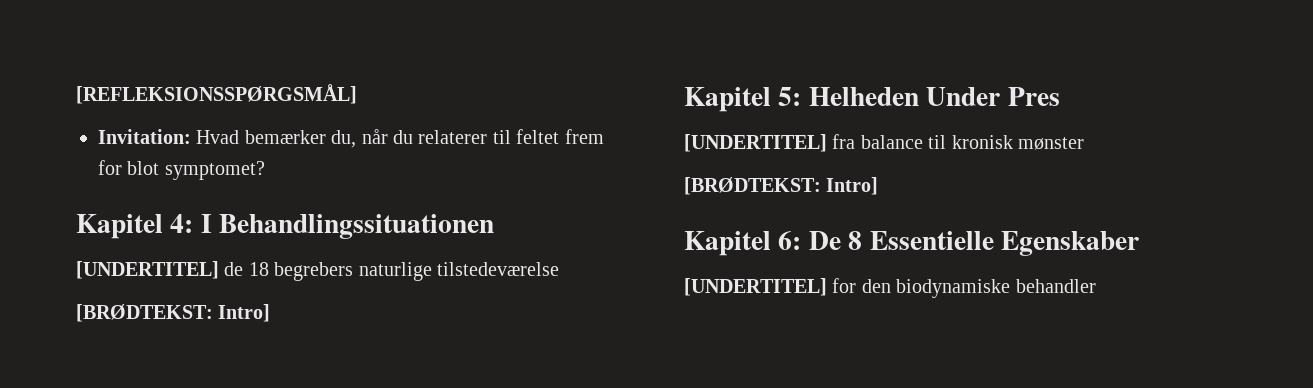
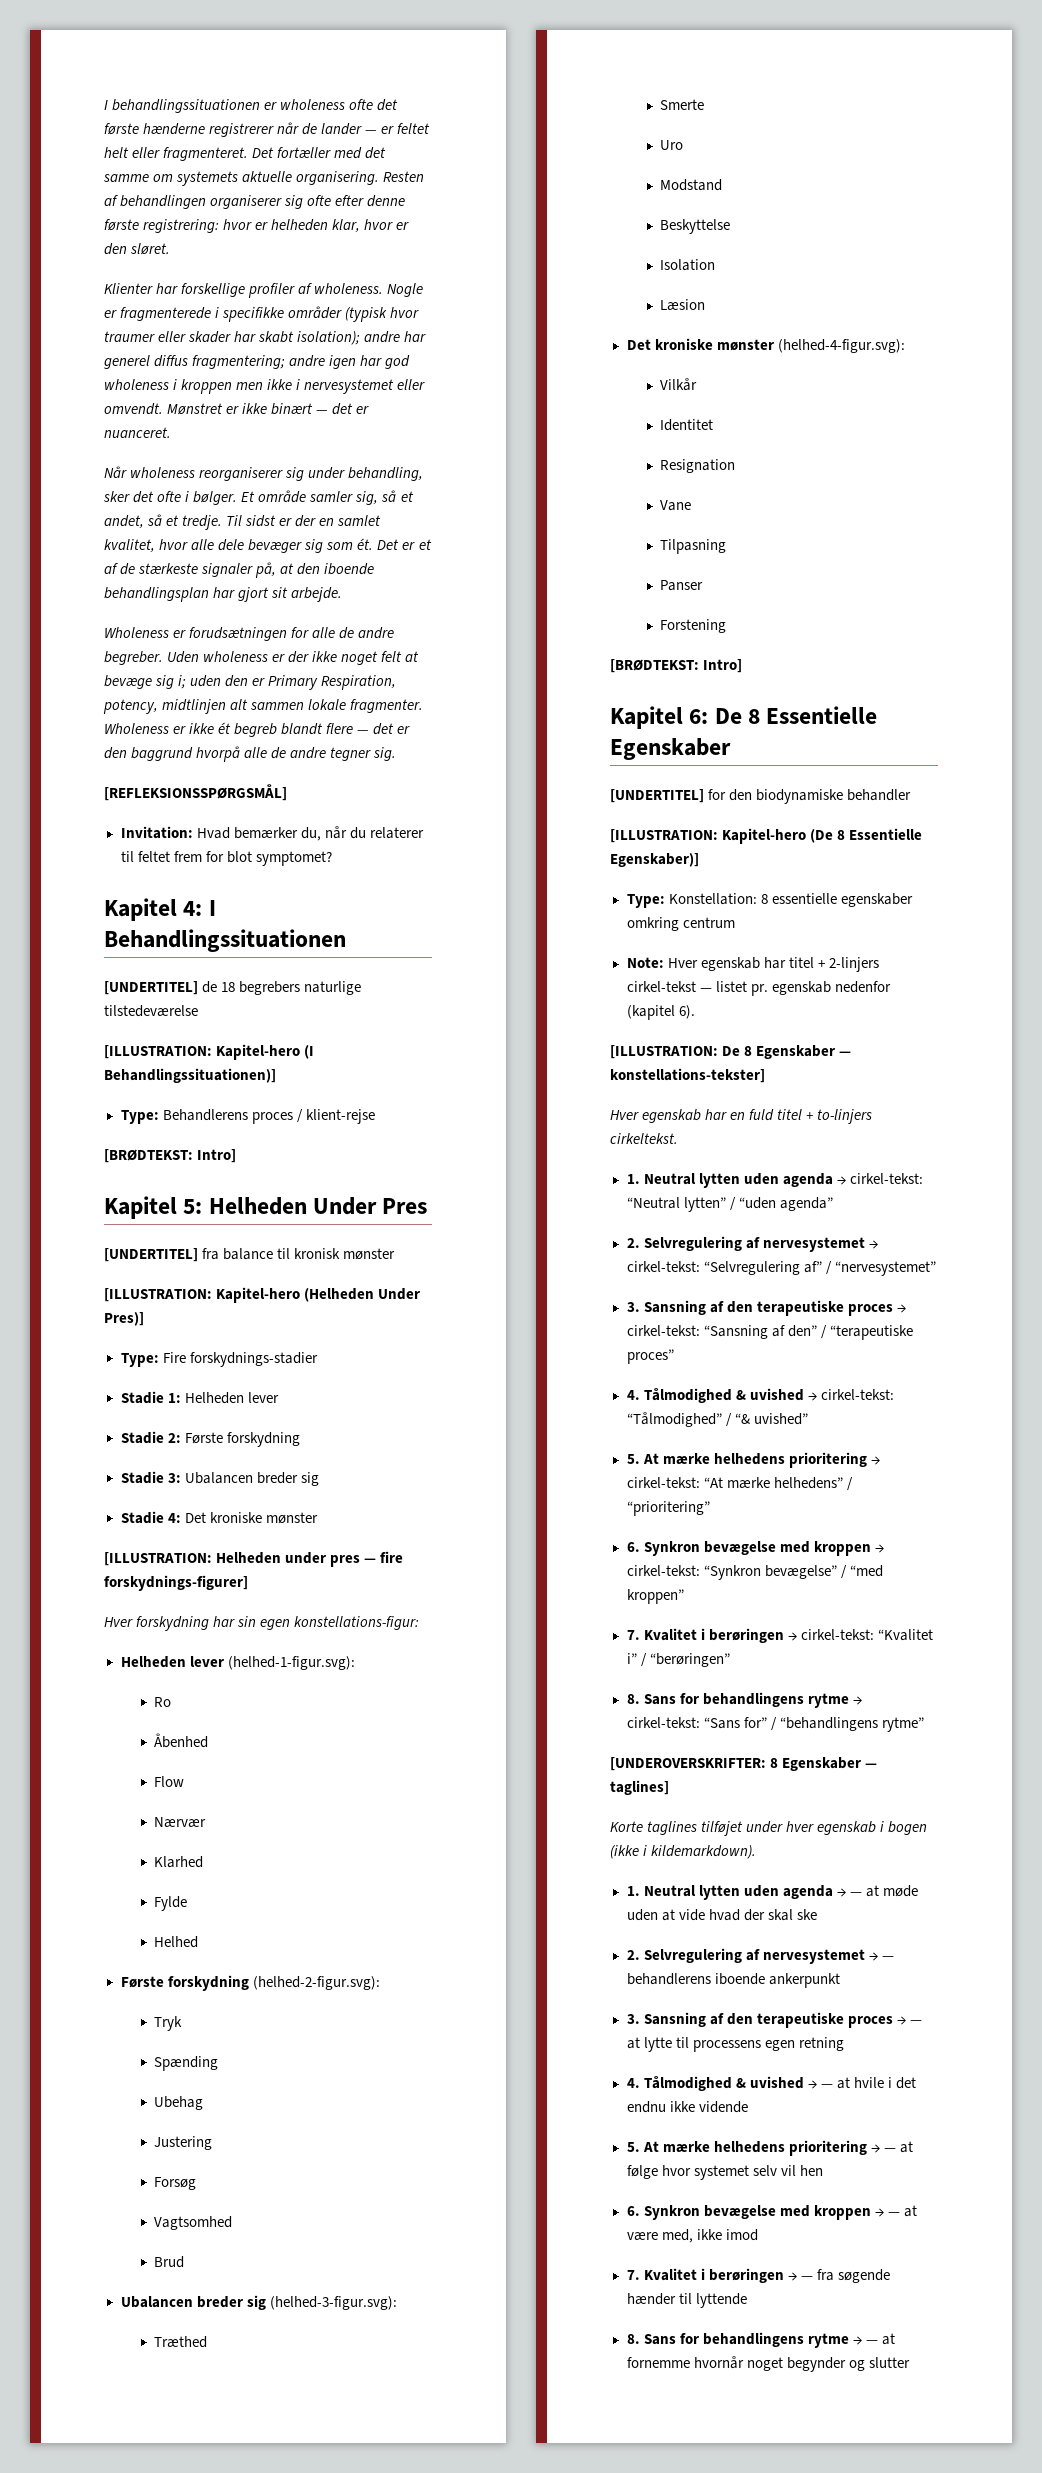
(76, 94) none -> [104,99,399,113] [104,122,431,137] [104,147,387,161] [103,171,425,186] [104,195,406,209] [104,219,410,233] [104,243,171,255] [104,283,424,298] [104,306,420,322] [104,331,427,345] [104,355,411,369] [104,379,426,394] [104,403,370,415] [104,427,171,438] [104,466,424,481] [103,490,414,505] [104,514,382,530] [104,538,432,553] [104,562,375,578] [104,587,343,602] [104,627,395,641] [104,651,420,665] [104,675,397,690] [103,699,424,714] [104,722,411,737] [104,746,397,762] I behandlingssituationen er wholeness ofte det første hænderne registrerer når de lander — er feltet helt eller fragmenteret. Det fortæller med det samme om systemets aktuelle organisering. Resten af behandlingen organiserer sig ofte efter denne første registrering: hvor er helheden klar, hvor er den sløret. // Klienter har forskellige profiler af wholeness. Nogle er fragmenterede i specifikke områder (typisk hvor traumer eller skader har skabt isolation); andre har generel diffus fragmentering; andre igen har god wholeness i kroppen men ikke i nervesystemet eller omvendt. Mønstret er ikke binært — det er nuanceret. // Når wholeness reorganiserer sig under behandling, sker det ofte i bølger. Et område samler sig, så et andet, så et tredje. Til sidst er der en samlet kvalitet, hvor alle dele bevæger sig som ét. Det er et af de stærkeste signaler på, at den iboende behandlingsplan har gjort sit arbejde. // Wholeness er forudsætningen for alle de andre begreber. Uden wholeness er der ikke noget felt at bevæge sig i; uden den er Primary Respiration, potency, midtlinjen alt sammen lokale fragmenter. Wholeness er ikke ét begreb blandt flere — det er den baggrund hvorpå alle de andre tegner sig. //
(559, 269) none -> [104,1044,315,1060] [104,1068,276,1083] [120,1109,375,1124] // [ILLUSTRATION: Kapitel-hero (I Behandlingssituationen)] // Type: Behandlerens proces / klient-rejse
(1084, 143) none -> [104,1287,421,1303] [104,1312,144,1326] [120,1352,318,1367] [120,1391,279,1404] [120,1431,300,1447] [120,1471,319,1486] [120,1511,318,1524] [104,1551,404,1567] [104,1575,248,1591] [104,1616,420,1631] [120,1656,355,1670] [154,1697,172,1707] [154,1733,209,1748] [154,1776,185,1787] [154,1817,207,1827] [154,1856,204,1868] [154,1896,188,1911] [154,1936,199,1948] [120,1975,380,1991] [154,2016,183,2031] [154,2056,219,2071] [154,2096,204,2110] [154,2136,213,2150] [154,2177,197,2190] [154,2216,233,2230] [154,2256,185,2268] [120,2295,397,2310] [154,2336,208,2348] [660,99,705,110] [660,140,684,150] [660,179,723,191] [660,219,731,234] [660,259,716,271] [660,299,706,310] [626,338,905,353] [660,378,698,391] [660,419,714,431] [660,459,736,473] [660,500,692,511] [660,539,727,554] [660,580,704,591] [660,619,727,633] // [ILLUSTRATION: Kapitel-hero (Helheden Under Pres)] // Type: Fire forskydnings-stadier // Stadie 1: Helheden lever // Stadie 2: Første forskydning // Stadie 3: Ubalancen breder sig // Stadie 4: Det kroniske mønster // [ILLUSTRATION: Helheden under pres — fire forskydnings-figurer] // Hver forskydning har sin egen konstellations-figur: // Helheden lever (helhed-1-figur.svg): // Ro // Åbenhed // Flow // Nærvær // Klarhed // Fylde // Helhed // Første forskydning (helhed-2-figur.svg): // Tryk // Spænding // Ubehag // Justering // Forsøg // Vagtsomhed // Brud // Ubalancen breder sig (helhed-3-figur.svg): // Træthed // Smerte // Uro // Modstand // Beskyttelse // Isolation // Læsion // Det kroniske mønster (helhed-4-figur.svg): // Vilkår // Identitet // Resignation // Vane // Tilpasning // Panser // Forstening
(1096, 286) none -> [610,828,923,844] [610,853,699,867] [626,893,913,908] [626,917,735,931] [626,957,879,972] [626,981,891,996] [626,1005,695,1020] [610,1045,852,1059] [610,1068,765,1083] [610,1109,873,1124] [610,1133,678,1144] [626,1173,923,1188] [626,1197,833,1212] [626,1236,878,1252] [626,1261,936,1276] [626,1300,906,1316] [626,1325,913,1340] [626,1349,674,1364] [626,1388,894,1403] [626,1412,808,1427] [626,1452,880,1468] [626,1477,853,1491] [626,1501,710,1516] [626,1541,884,1556] [626,1565,883,1580] [626,1589,684,1604] [626,1628,933,1643] [626,1653,730,1667] [626,1692,862,1708] [626,1717,924,1732] [610,1757,878,1771] [610,1780,669,1795] [610,1821,928,1836] [610,1845,757,1859] [626,1885,918,1900] [626,1909,817,1921] [626,1948,894,1964] [626,1973,840,1988] [626,2012,922,2028] [626,2037,844,2052] [626,2076,916,2091] [626,2101,748,2113] [626,2140,913,2156] [626,2165,823,2180] [626,2205,917,2220] [626,2229,758,2243] [626,2268,890,2283] [626,2293,747,2308] [626,2332,895,2348] [626,2356,910,2372] // [ILLUSTRATION: Kapitel-hero (De 8 Essentielle Egenskaber)] // Type: Konstellation: 8 essentielle egenskaber omkring centrum // Note: Hver egenskab har titel + 2-linjers cirkel-tekst — listet pr. egenskab nedenfor (kapitel 6). // [ILLUSTRATION: De 8 Egenskaber — konstellations-tekster] // Hver egenskab har en fuld titel + to-linjers cirkeltekst. // 1. Neutral lytten uden agenda → cirkel-tekst: “Neutral lytten” / “uden agenda” // 2. Selvregulering af nervesystemet → cirkel-tekst: “Selvregulering af” / “nervesystemet” // 3. Sansning af den terapeutiske proces → cirkel-tekst: “Sansning af den” / “terapeutiske proces” // 4. Tålmodighed & uvished → cirkel-tekst: “Tålmodighed” / “& uvished” // 5. At mærke helhedens prioritering → cirkel-tekst: “At mærke helhedens” / “prioritering” // 6. Synkron bevægelse med kroppen → cirkel-tekst: “Synkron bevægelse” / “med kroppen” // 7. Kvalitet i berøringen → cirkel-tekst: “Kvalitet i” / “berøringen” // 8. Sans for behandlingens rytme → cirkel-tekst: “Sans for” / “behandlingens rytme” // [UNDEROVERSKRIFTER: 8 Egenskaber — taglines] // Korte taglines tilføjet under hver egenskab i bogen (ikke i kildemarkdown). // 1. Neutral lytten uden agenda → — at møde uden at vide hvad der skal ske // 2. Selvregulering af nervesystemet → — behandlerens iboende ankerpunkt // 3. Sansning af den terapeutiske proces → — at lytte til processens egen retning // 4. Tålmodighed & uvished → — at hvile i det endnu ikke vidende // 5. At mærke helhedens prioritering → — at følge hvor systemet selv vil hen // 6. Synkron bevægelse med kroppen → — at være med, ikke imod // 7. Kvalitet i berøringen → — fra søgende hænder til lyttende // 8. Sans for behandlingens rytme → — at fornemme hvornår noget begynder og slutter

